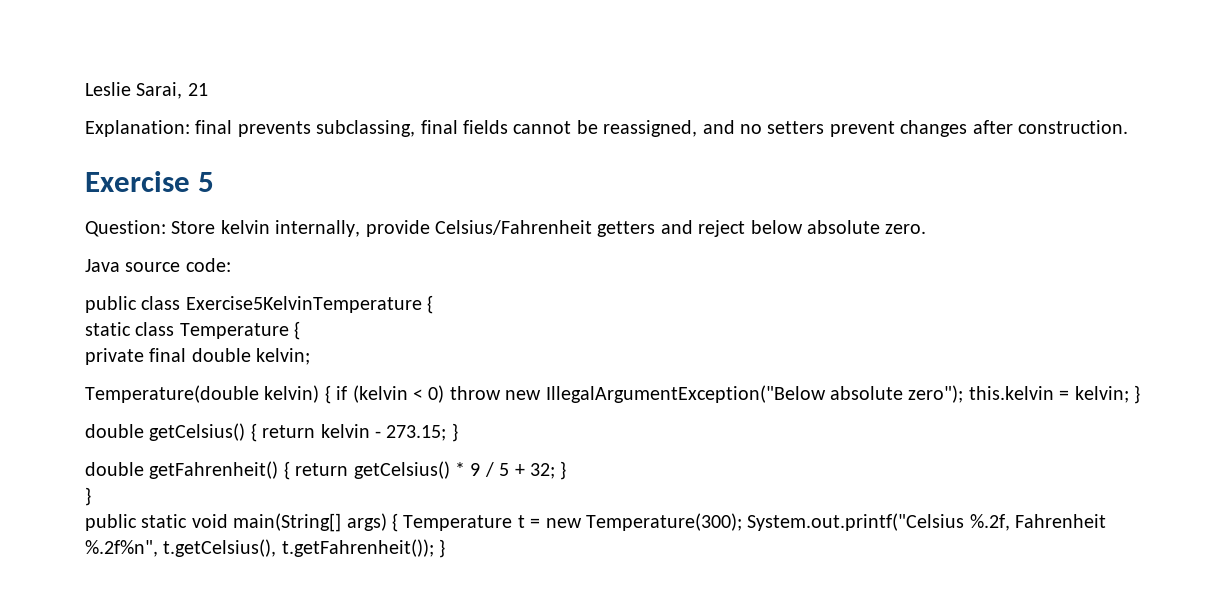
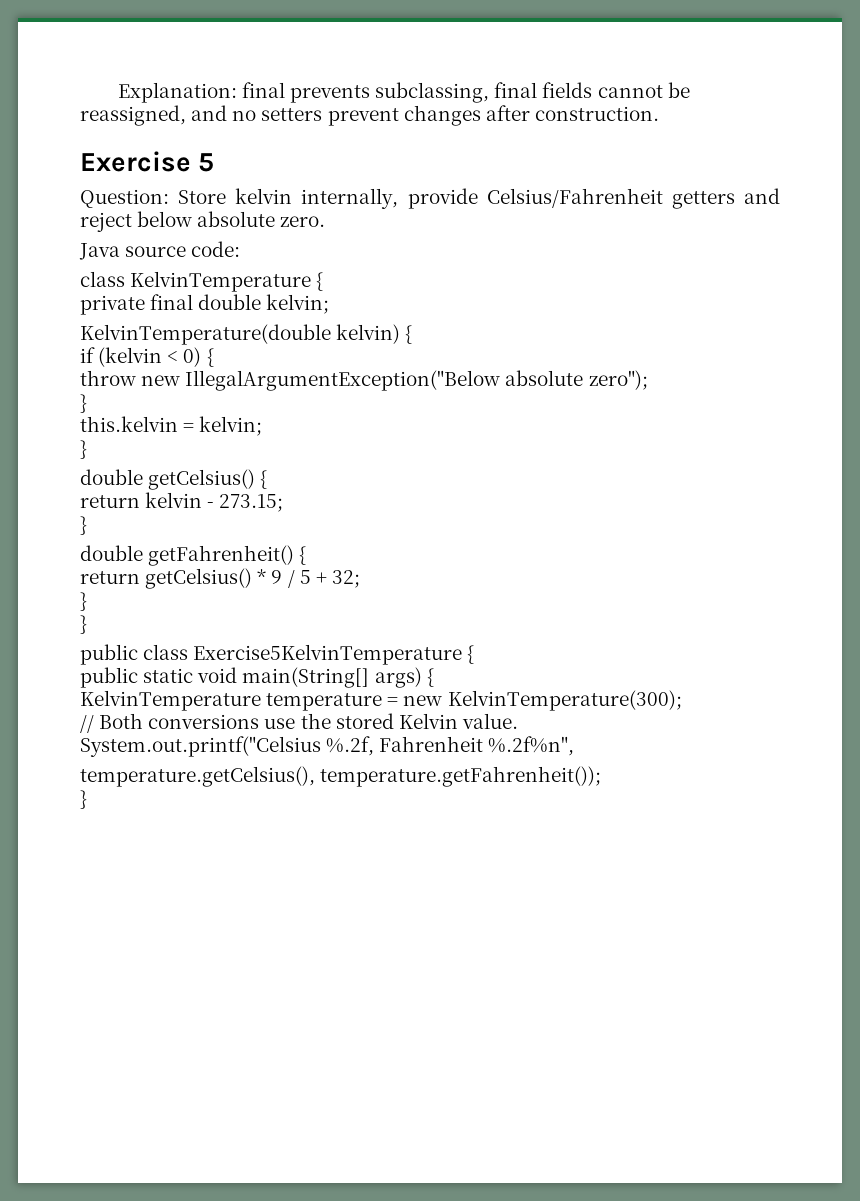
[85,82,208,99] Leslie Sarai, 21 // -> (117, 92) none
[85,295,434,314] [85,322,289,339] public class Exercise5KelvinTemperature { // static class Temperature -> [80,271,312,292] class KelvinTemperature
[85,385,259,403] Temperature(double -> [80,324,331,345] KelvinTemperature(double
(331, 394) none -> (413, 334) //
(445, 394) none -> [206,348,214,367] { //
(964, 394) none -> [80,394,87,413] // } //
(1129, 394) none -> (263, 426) //
(257, 432) none -> (268, 479) //
(447, 433) none -> (284, 503) //
(290, 470) none -> (307, 555) //
(555, 471) none -> (360, 579) //
(91, 496) none -> [80,644,475,665] // public class Exercise5KelvinTemperature {
[403,513,742,531] Temperature t = new Temperature(300); -> [80,690,682,711] [80,713,518,733] // KelvinTemperature temperature = new KelvinTemperature(300); // // Both conversions use the stored Kelvin value. //
[163,539,434,557] t.getCelsius(), t.getFahrenheit()); -> [80,766,602,787] // temperature.getCelsius(), temperature.getFahrenheit()); //

